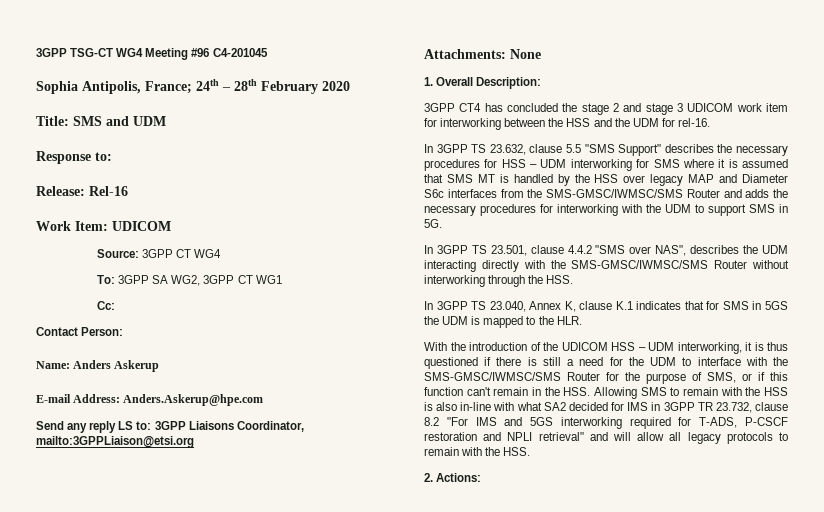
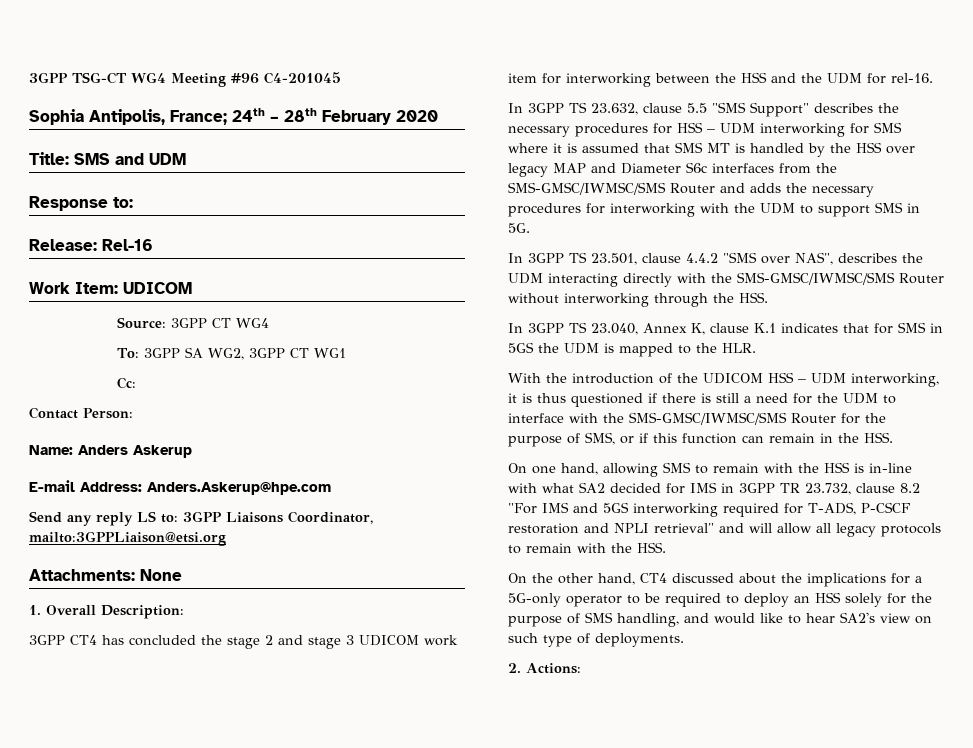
[466,387,491,396] can't -> [742,435,764,443] can
[594,387,637,399] Allowing -> [508,463,658,477] // On one hand, allowing
[436,402,458,411] also -> (864, 468) none
(531, 451) none -> [508,573,922,587] [508,592,932,607] [508,612,932,627] [508,633,684,647] // On the other hand, CT4 discussed about the implications for a 5G-only operator to be required to deploy an HSS solely for the purpose of SMS handling, and would like to hear SA2's view on such type of deployments.

